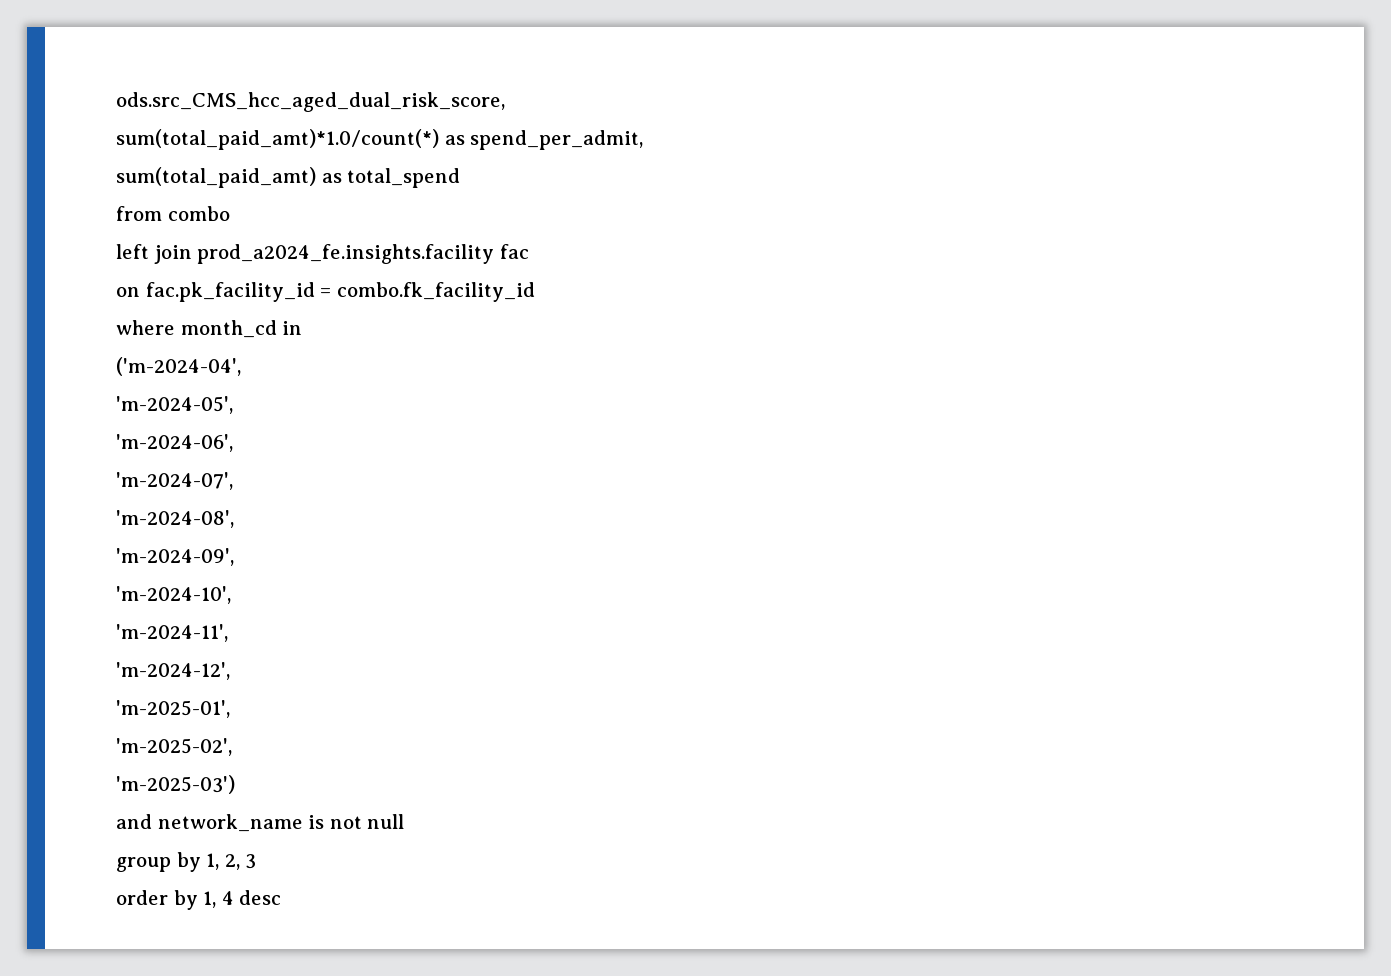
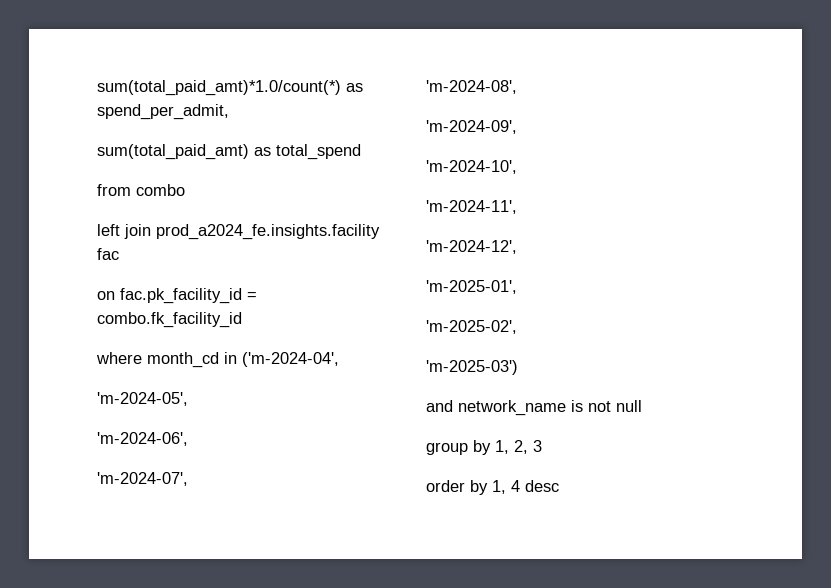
[116,92,505,112] ods.src_CMS_hcc_aged_dual_risk_score, // -> (97, 88) none
(303, 328) // -> (237, 358) none

